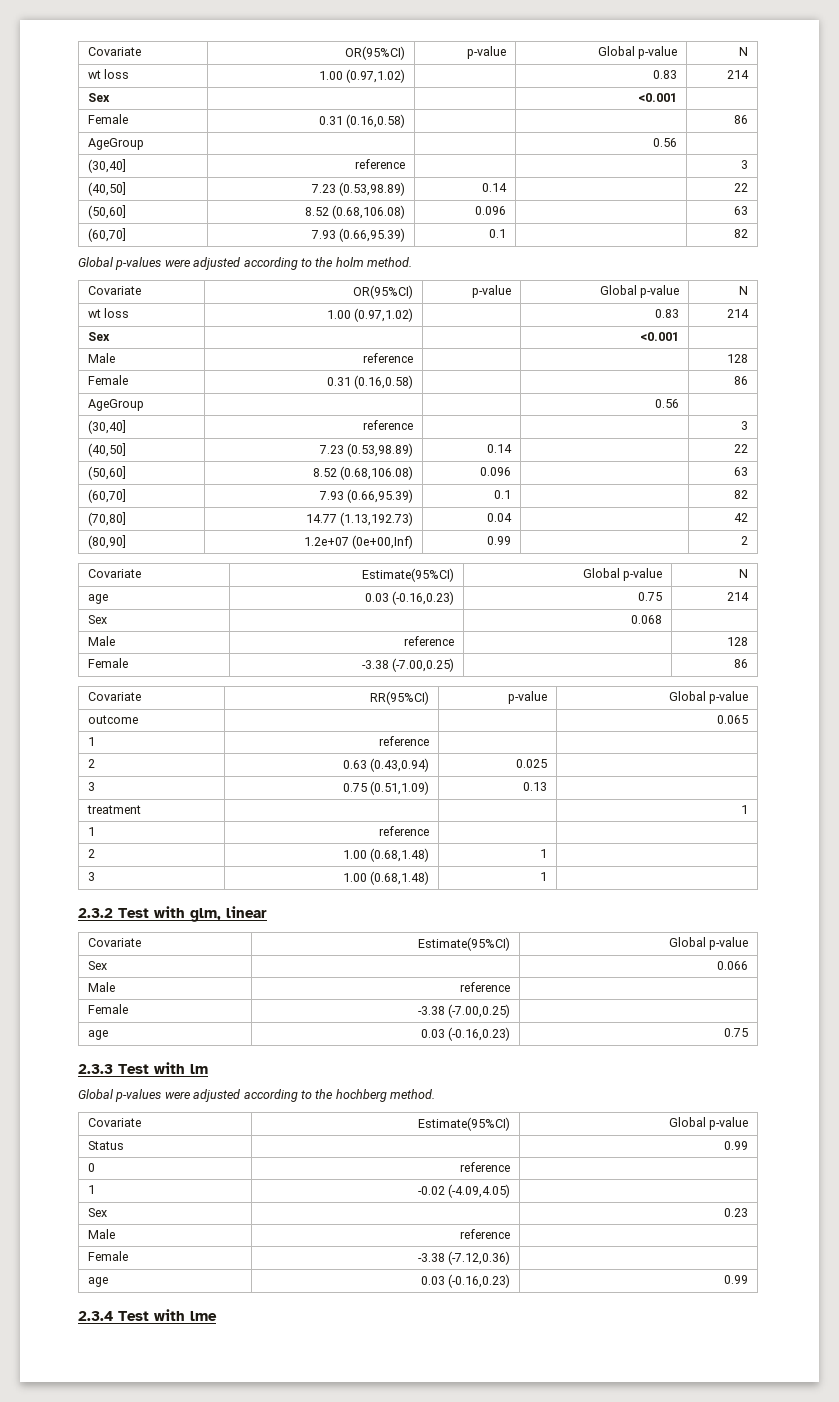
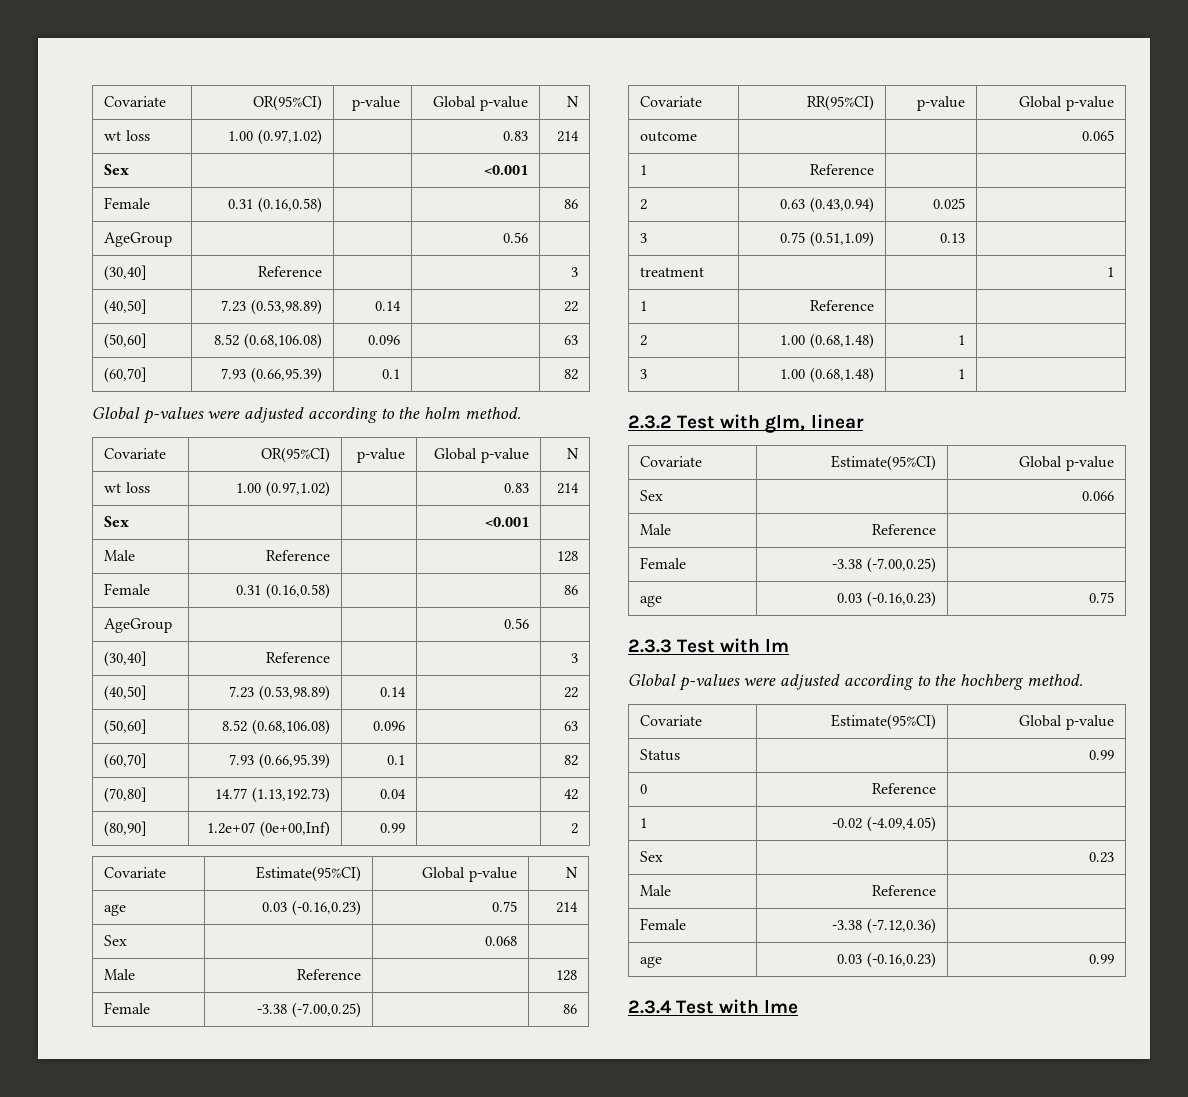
[355,159,406,169] reference -> [257,266,322,277] Reference
[363,353,414,363] reference -> [265,550,330,561] Reference
[363,420,414,430] reference -> [265,652,330,663] Reference
[404,636,455,646] reference -> [296,969,361,980] Reference
[379,736,430,746] reference -> [809,164,874,175] Reference
[379,826,430,836] reference -> [809,300,874,311] Reference
[460,982,511,992] reference -> [871,524,936,535] Reference
[460,1162,511,1172] reference -> [871,783,936,794] Reference
[460,1229,511,1239] reference -> [871,885,936,896] Reference

